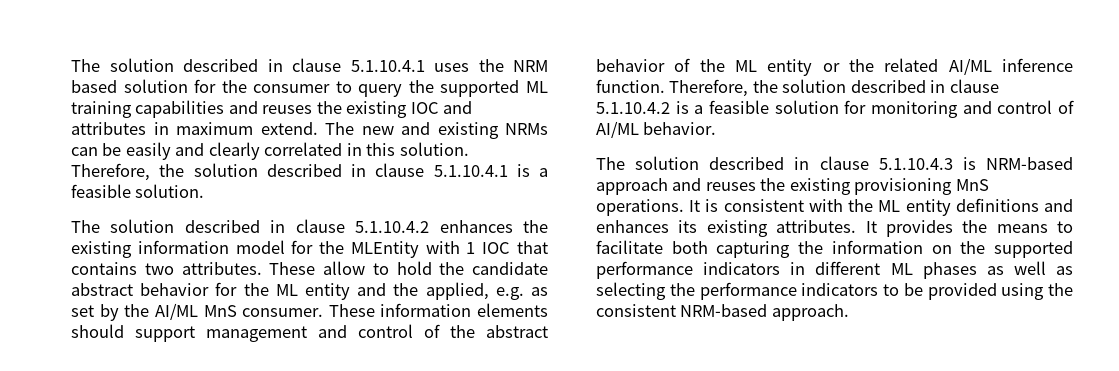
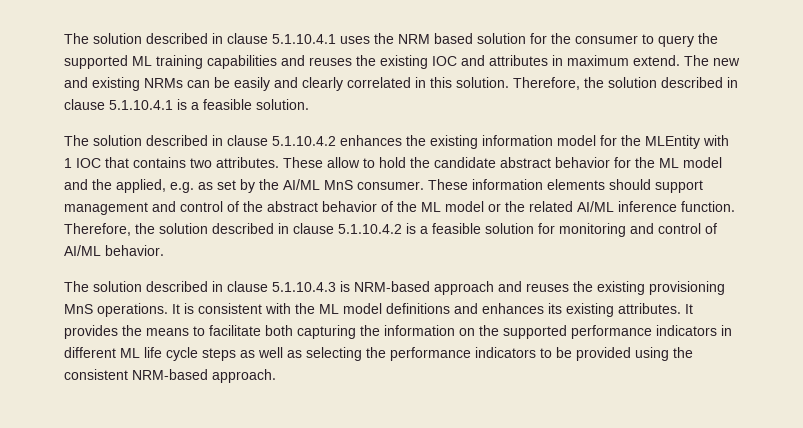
[305,283,351,300] entity -> [683,157,722,168] model
[767,59,813,76] entity -> [445,201,484,212] model
[905,199,951,216] entity -> [343,303,382,314] model
[922,262,977,279] phases -> [144,347,236,361] life cycle steps

